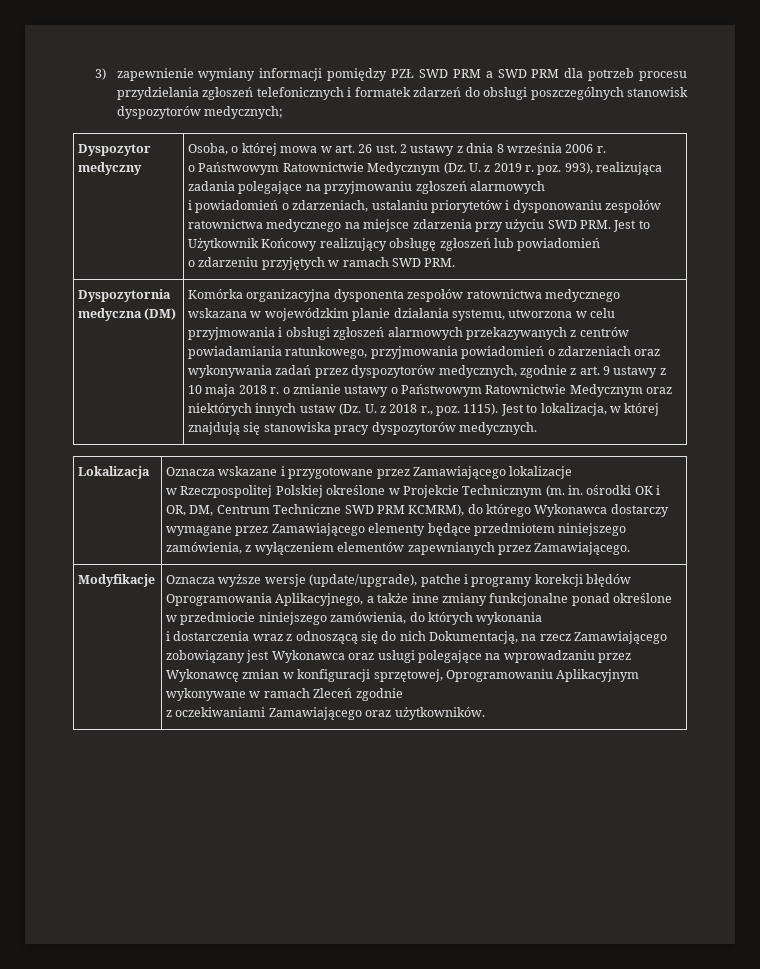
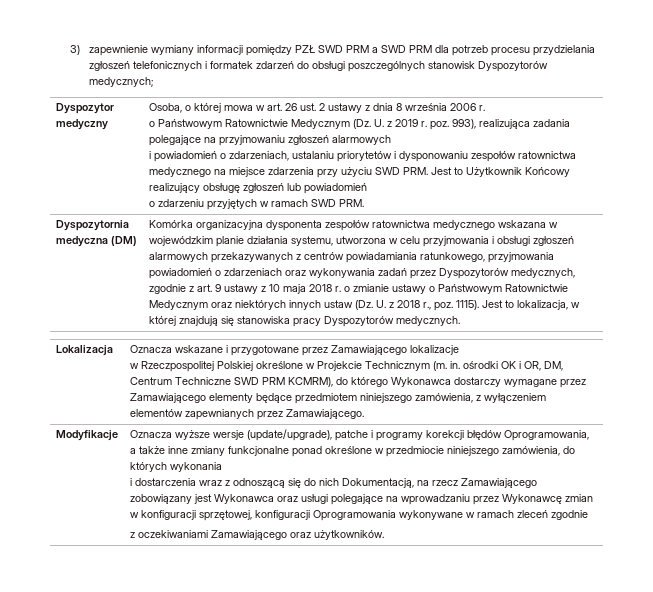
[116,106,201,119] dyspozytorów -> [478,61,549,72] Dyspozytorów
[351,365,436,378] dyspozytorów -> [438,268,509,279] Dyspozytorów
[371,422,456,435] dyspozytorów -> [323,316,394,327] Dyspozytorów
[166,593,364,606] Oprogramowania Aplikacyjnego, -> [503,430,589,441] Oprogramowania,
[445,669,640,682] Oprogramowaniu Aplikacyjnym -> [254,510,396,521] konfiguracji Oprogramowania
[313,688,353,698] Zleceń -> [516,510,548,518] zleceń

